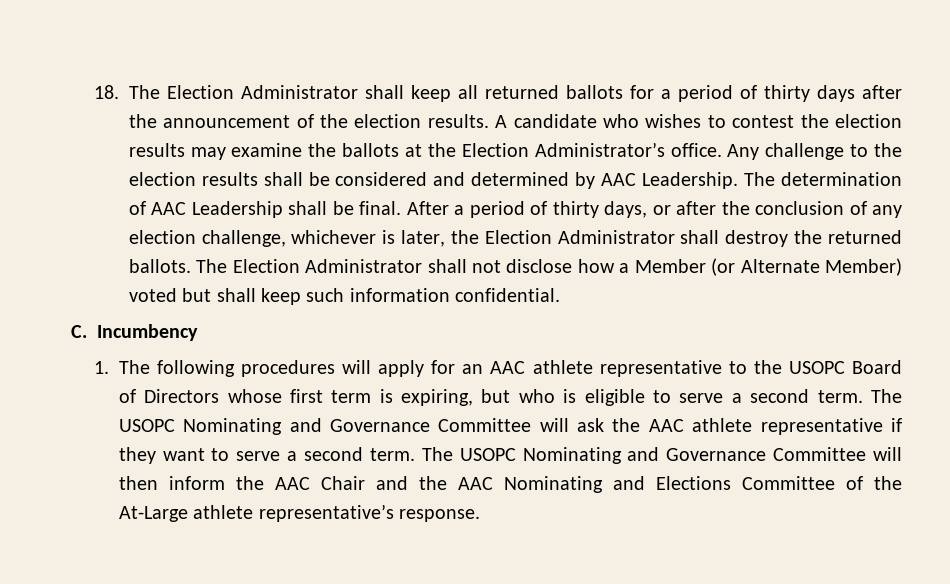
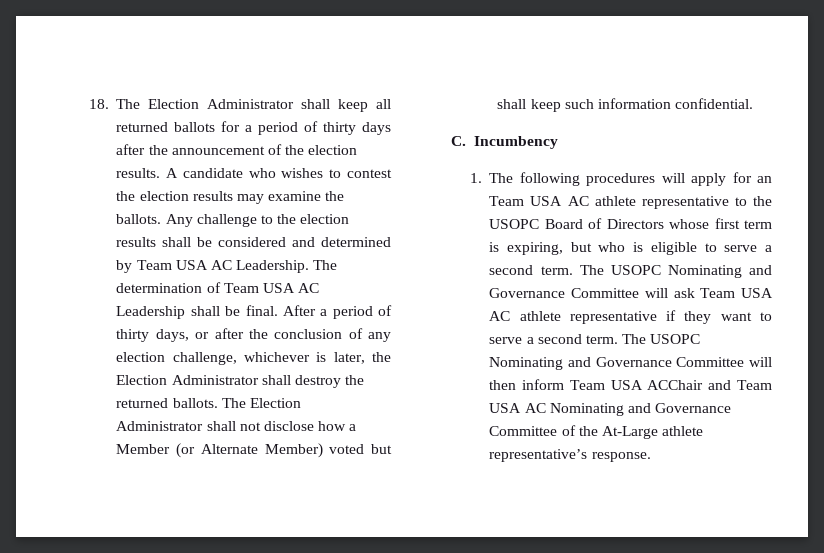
[342,142,722,157] ballots at the Election Administrator’s office. -> [116,214,162,224] ballots.
[601,173,637,186] AAC -> [136,260,232,270] Team USA AC
[151,202,187,215] AAC -> [223,283,320,293] Team USA AC
[490,361,526,374] AAC -> [489,196,589,206] Team USA AC
[612,418,684,432] the AAC -> [700,288,773,298] [489,311,511,321] Team USA AC
[235,476,731,493] the AAC Chair and the AAC Nominating and Elections -> [569,380,772,390] [489,403,732,416] Team USA ACChair and Team USA AC Nominating and Governance

